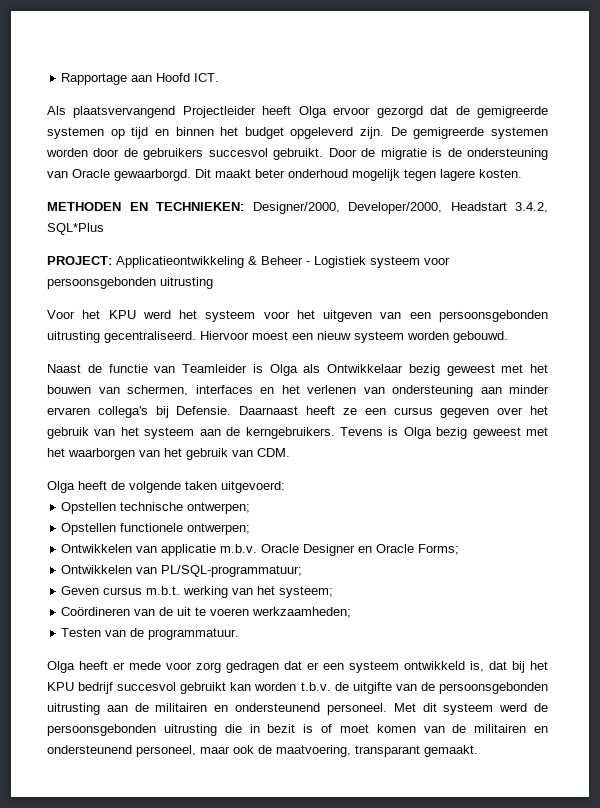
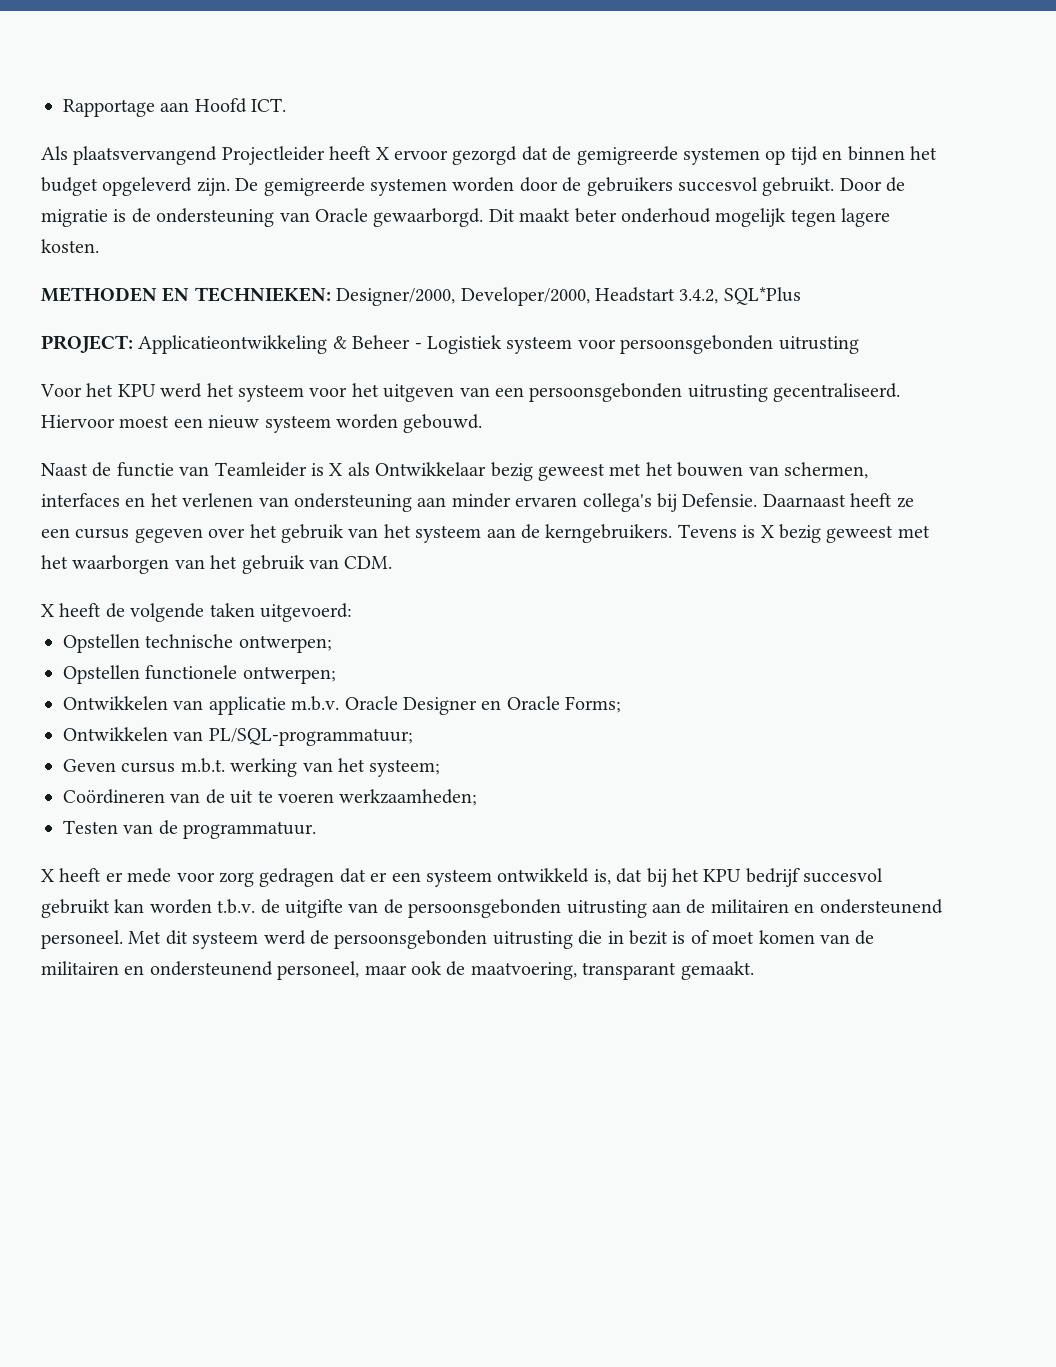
[298,106,327,118] Olga -> [375,147,389,160] X
[269,364,298,376] Olga -> [329,463,343,476] X
[403,427,432,439] Olga -> [760,525,774,538] X
[47,481,75,493] Olga -> [41,604,54,617] X
[47,661,75,673] Olga -> [41,869,54,882] X

